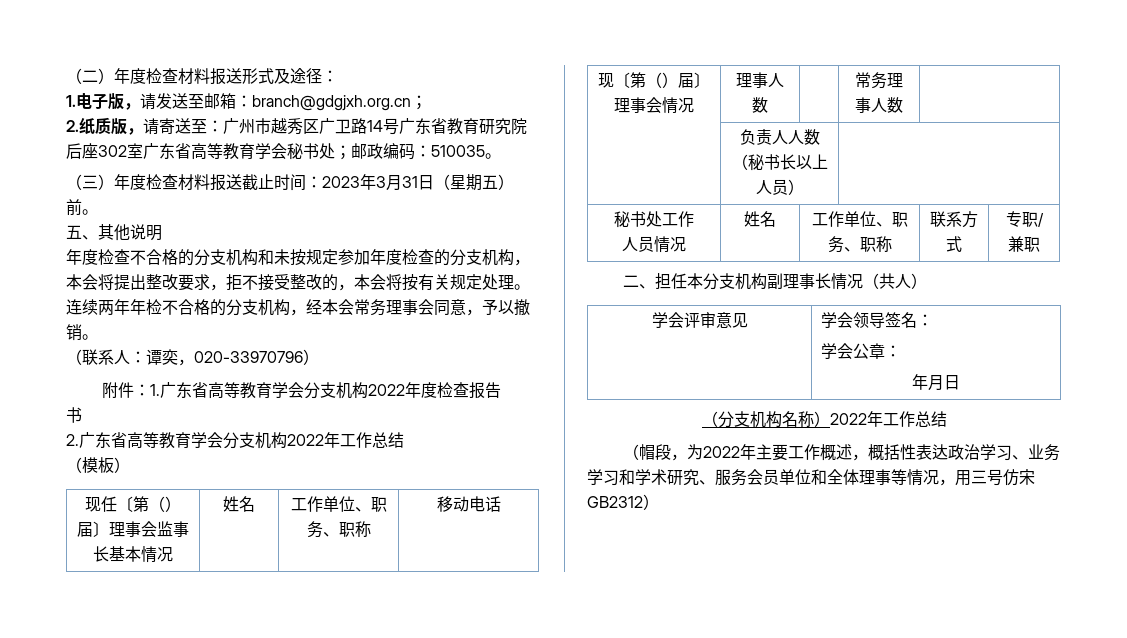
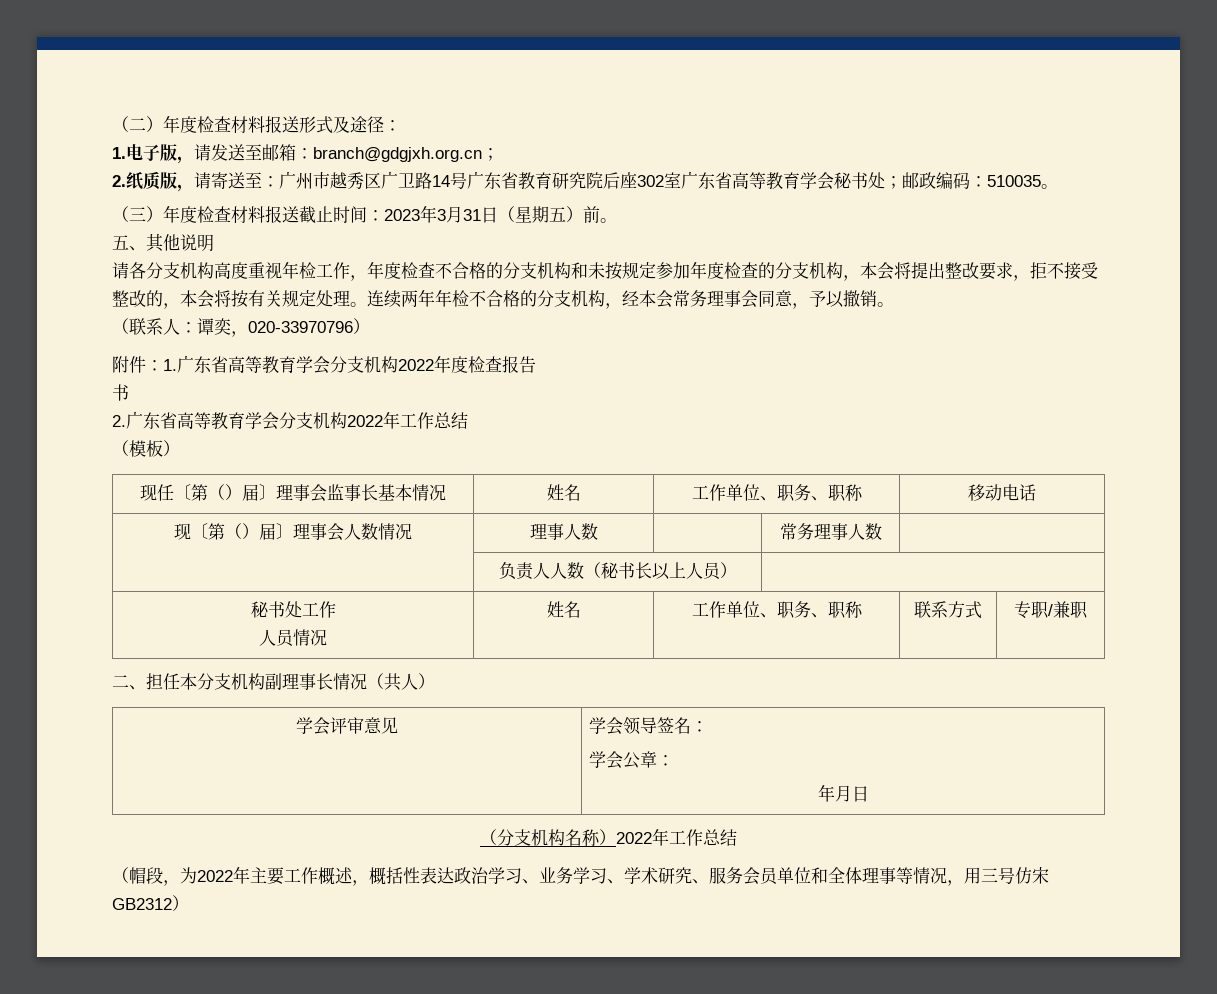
(162, 233) none -> [112,261,367,281] 请各分支机构高度重视年检工作，
(662, 105) none -> [344,523,378,540] 人数
[619,469,635,485] 和 -> [607,879,624,884] 、

